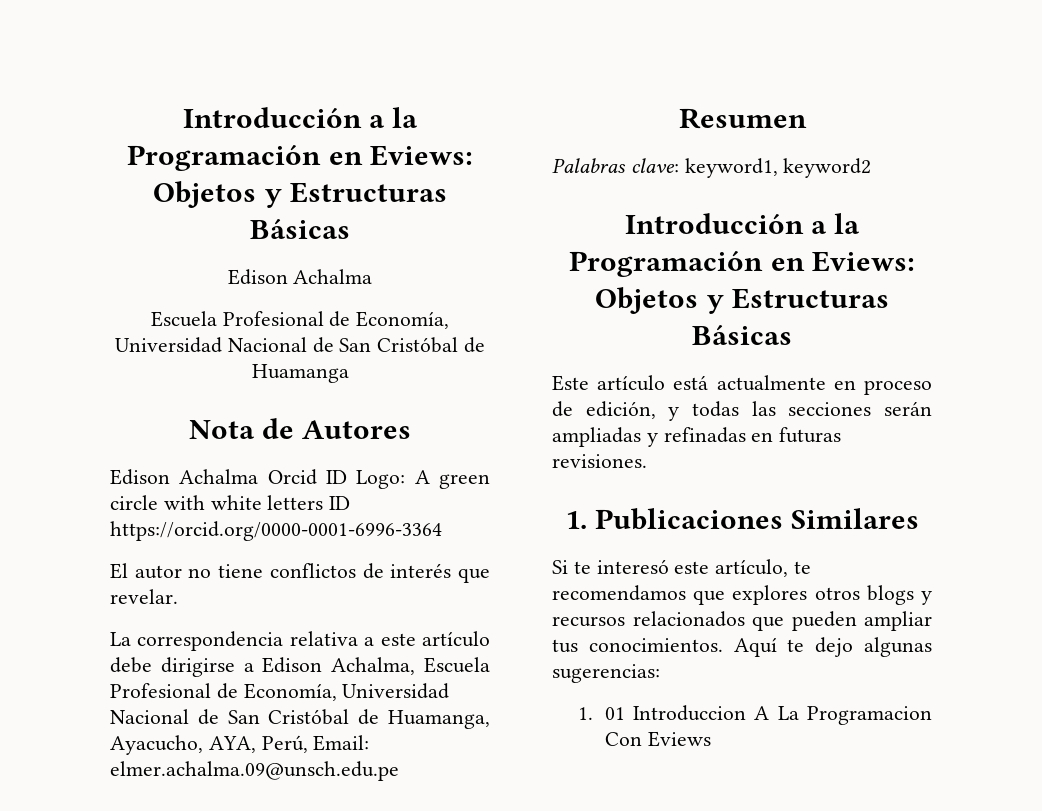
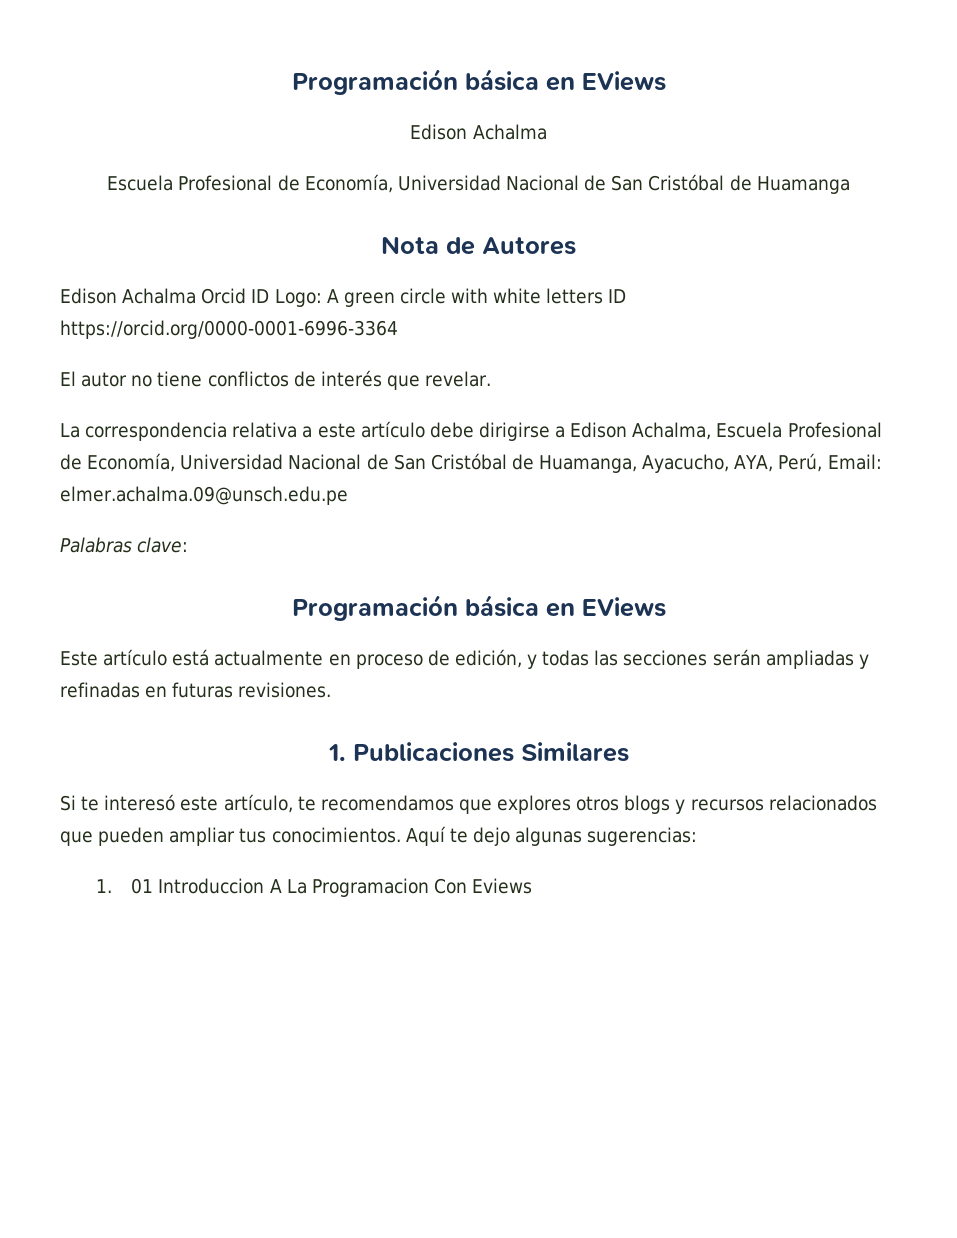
[182,107,419,128] [127,145,473,171] [153,181,447,208] [250,219,350,239] Introducción a la Programación en Eviews: Objetos y Estructuras Básicas -> [291,69,666,95] Programación básica en EViews
[678,108,807,129] // Resumen -> (348, 495) none
[684,158,872,178] [624,213,861,234] [569,251,915,277] [595,287,889,314] [692,325,792,345] keyword1, keyword2 // Introducción a la Programación en Eviews: Objetos y Estructuras Básicas -> [291,595,666,621] // Programación básica en EViews

